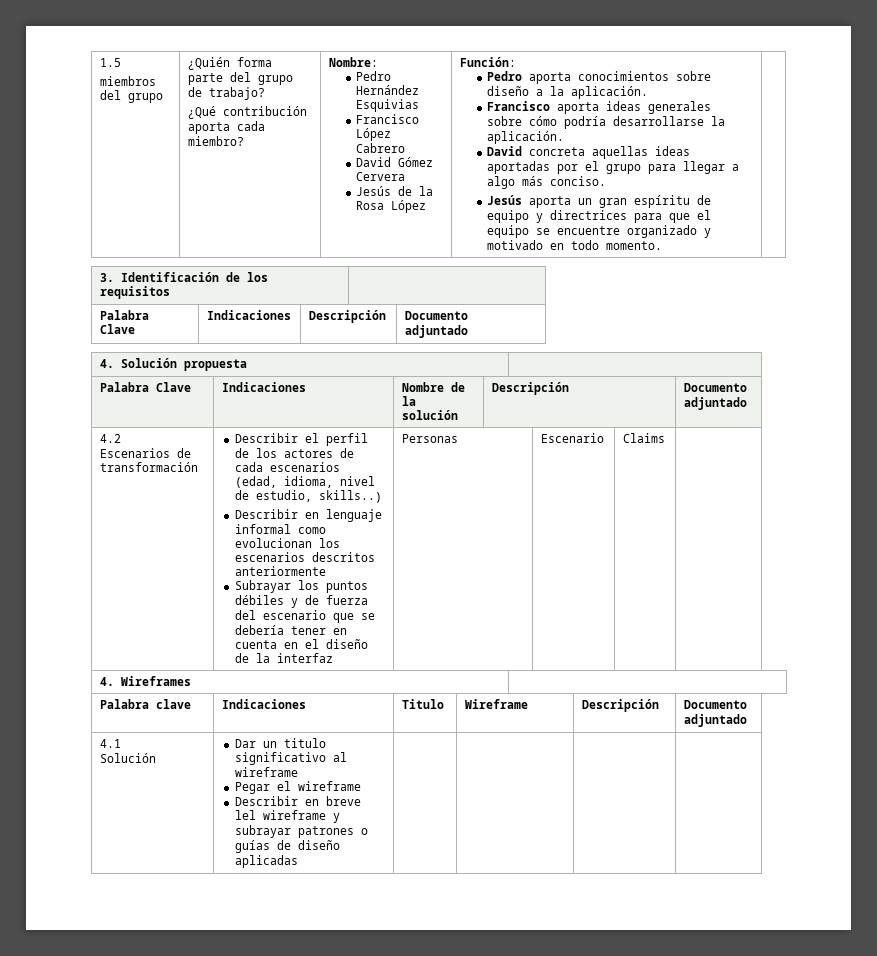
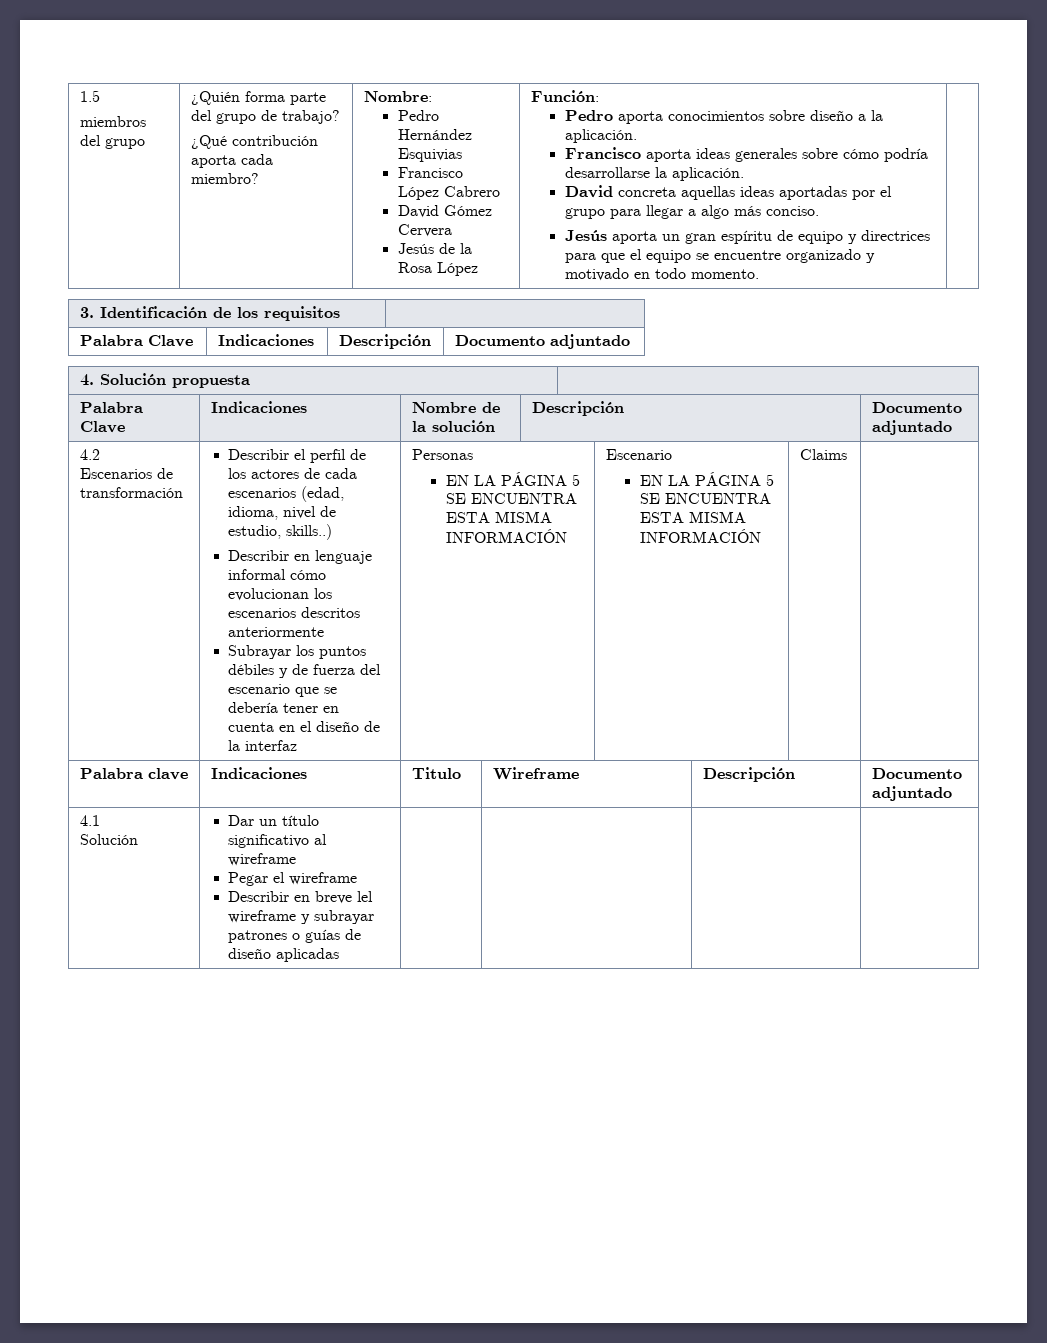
[297,527,326,534] como -> [290,570,327,580] cómo
[540,433,604,443] | Escenario -> [445,472,580,486] [445,493,577,504] [445,511,552,523] [445,529,567,543] [605,449,672,460] [639,472,774,486] [639,493,771,504] [639,511,746,523] [639,529,761,543] // EN LA PÁGINA 5 SE ENCUENTRA ESTA MISMA INFORMACIÓN | Escenario // EN LA PÁGINA 5 SE ENCUENTRA ESTA MISMA INFORMACIÓN
[99,676,191,686] // 4. Wireframes | -> (847, 454) none
[283,738,326,748] titulo -> [282,815,320,826] título

